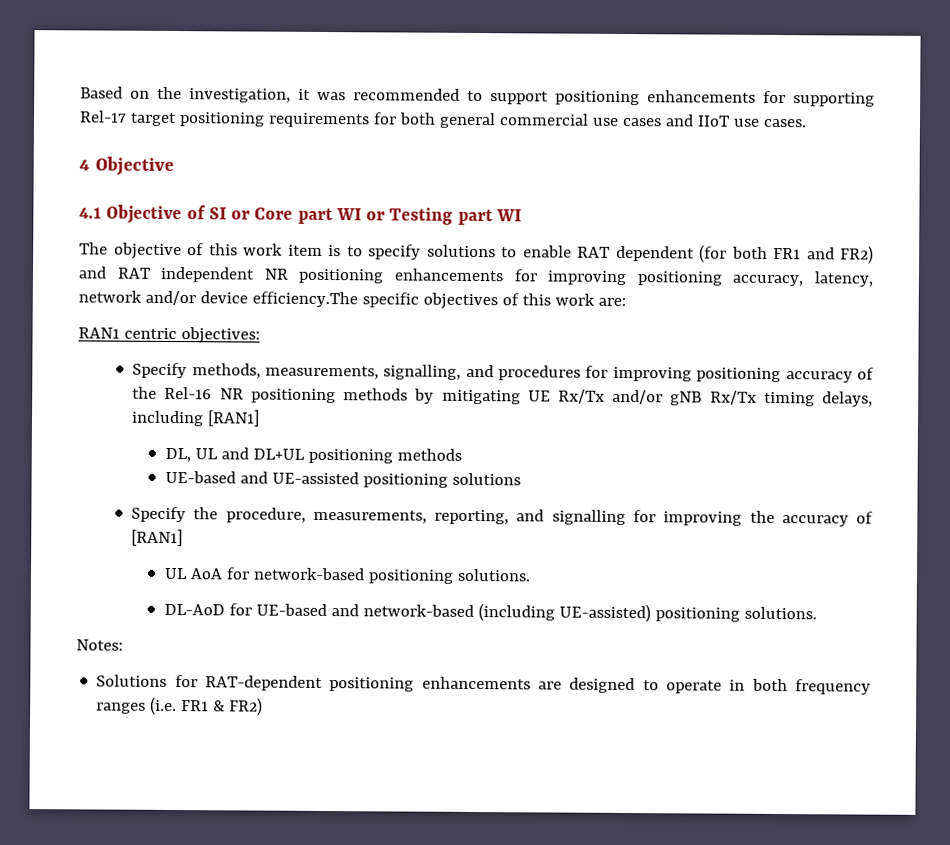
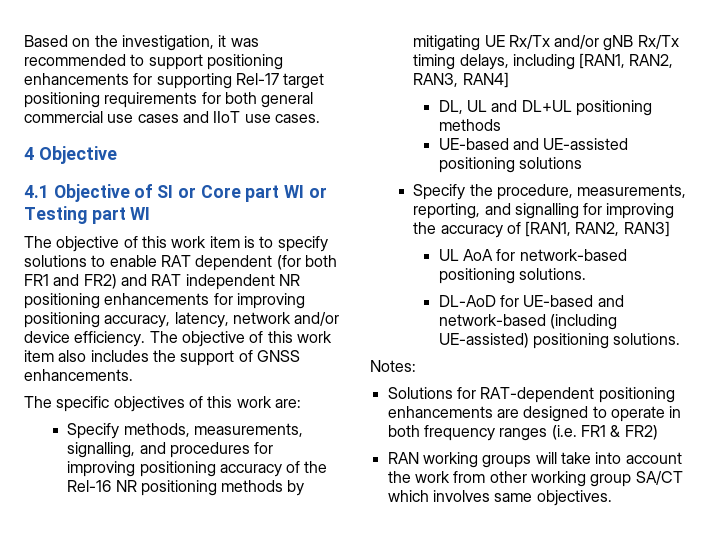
[251,291,358,308] efficiency.The -> [74,331,332,347] [24,350,300,366] [24,369,133,381] [24,396,52,408] efficiency. The objective of this work item also includes the support of GNSS enhancements. // The
[78,327,260,344] // RAN1 centric objectives: -> (301, 403) none
[207,409,261,427] [RAN1] -> [579,53,674,69] [413,72,509,88] [RAN1, RAN2, RAN3, RAN4]
[131,528,184,547] [RAN1] -> [525,221,670,237] [RAN1, RAN2, RAN3]
(264, 706) none -> [387,452,682,468] [387,471,683,487] [387,490,612,506] // RAN working groups will take into account the work from other working group SA/CT which involves same objectives.

